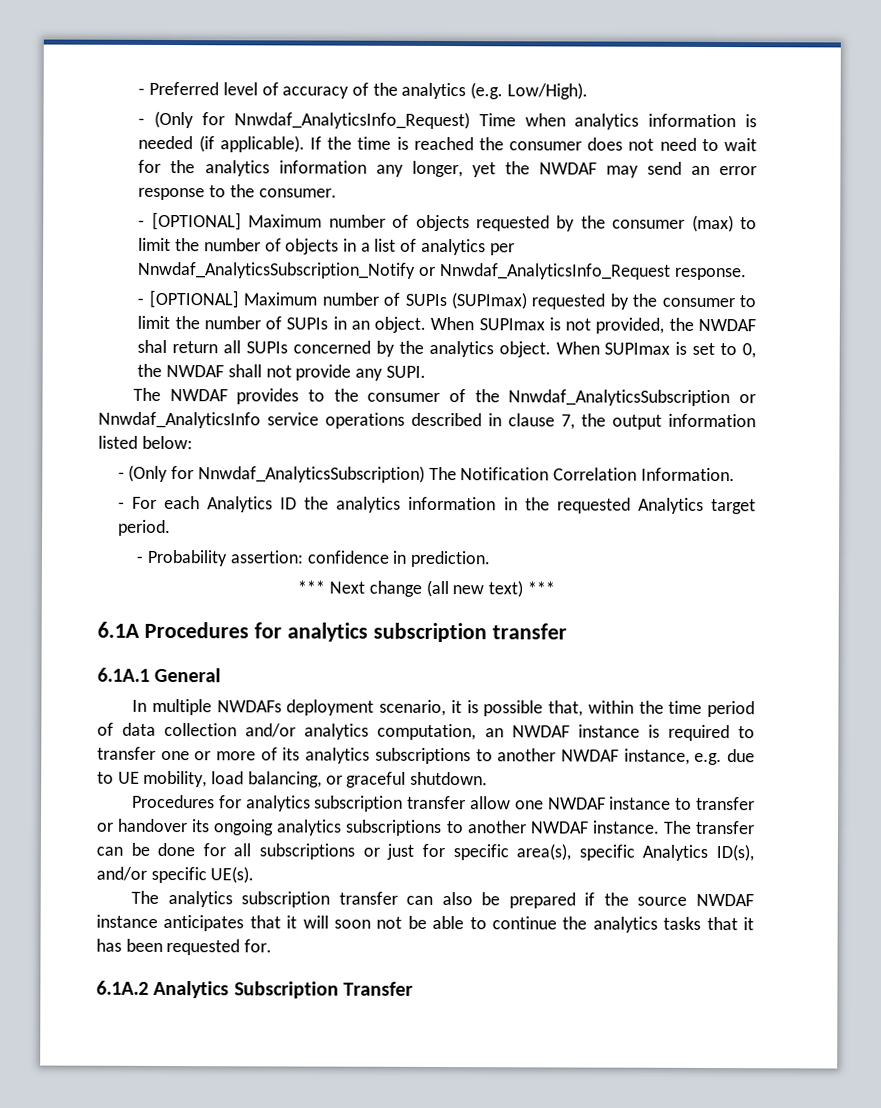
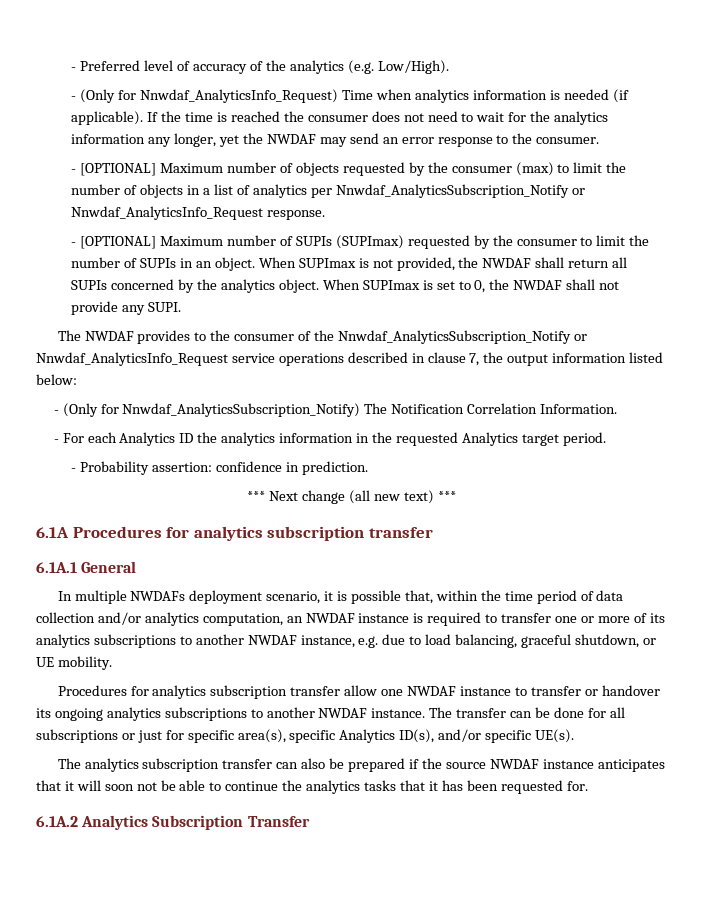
[137,339,168,353] shal -> [535,257,565,268] shall
[508,389,756,407] [98,411,261,429] Nnwdaf_AnalyticsSubscription or Nnwdaf_AnalyticsInfo -> [337,330,587,344] [36,352,228,366] Nnwdaf_AnalyticsSubscription_Notify or Nnwdaf_AnalyticsInfo_Request
[197,465,425,483] Nnwdaf_AnalyticsSubscription) -> [122,403,361,417] Nnwdaf_AnalyticsSubscription_Notify)
[117,770,489,788] UE mobility, load balancing, or graceful shutdown. -> [425,634,656,648] [36,656,112,670] load balancing, graceful shutdown, or UE mobility.

